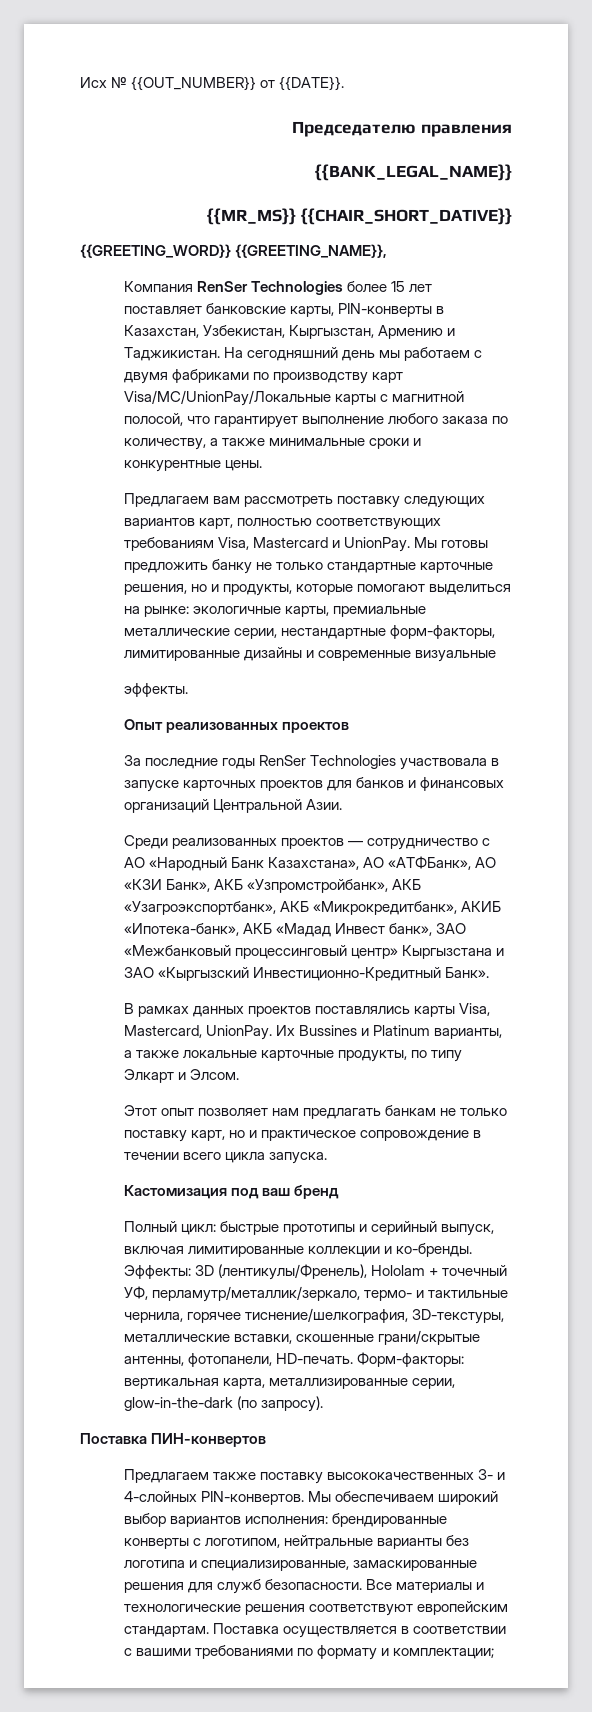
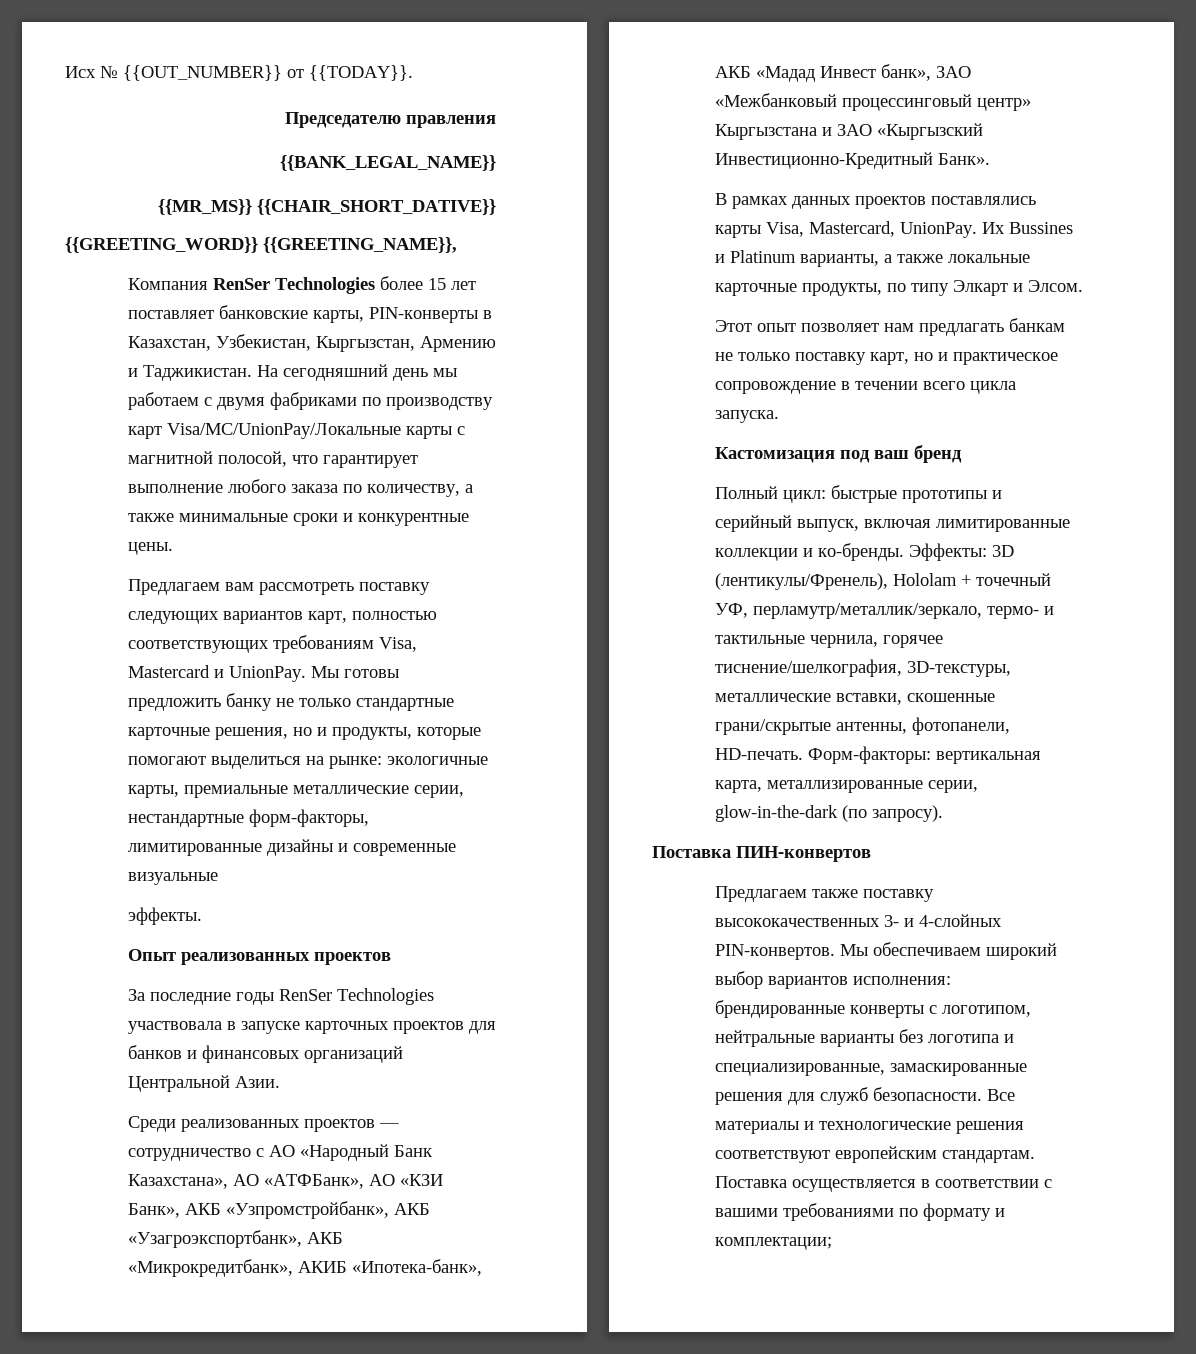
[279,76,345,91] {{DATE}}. -> [309,65,413,81] {{TODAY}}.

